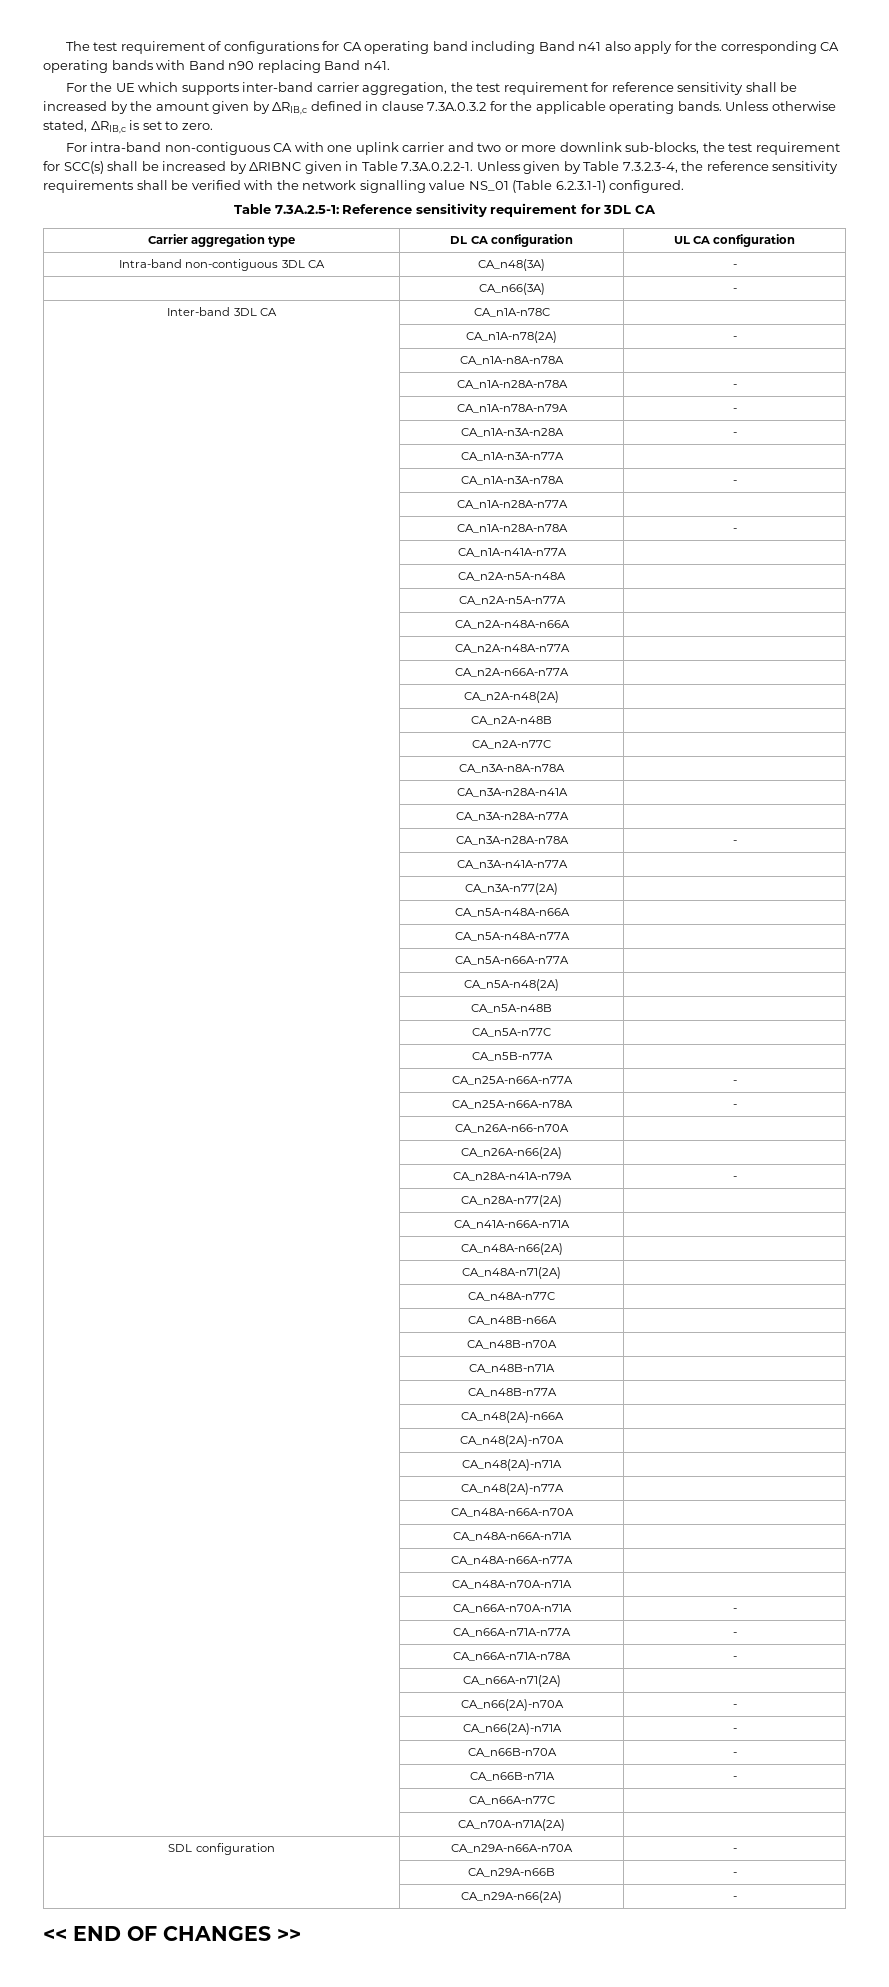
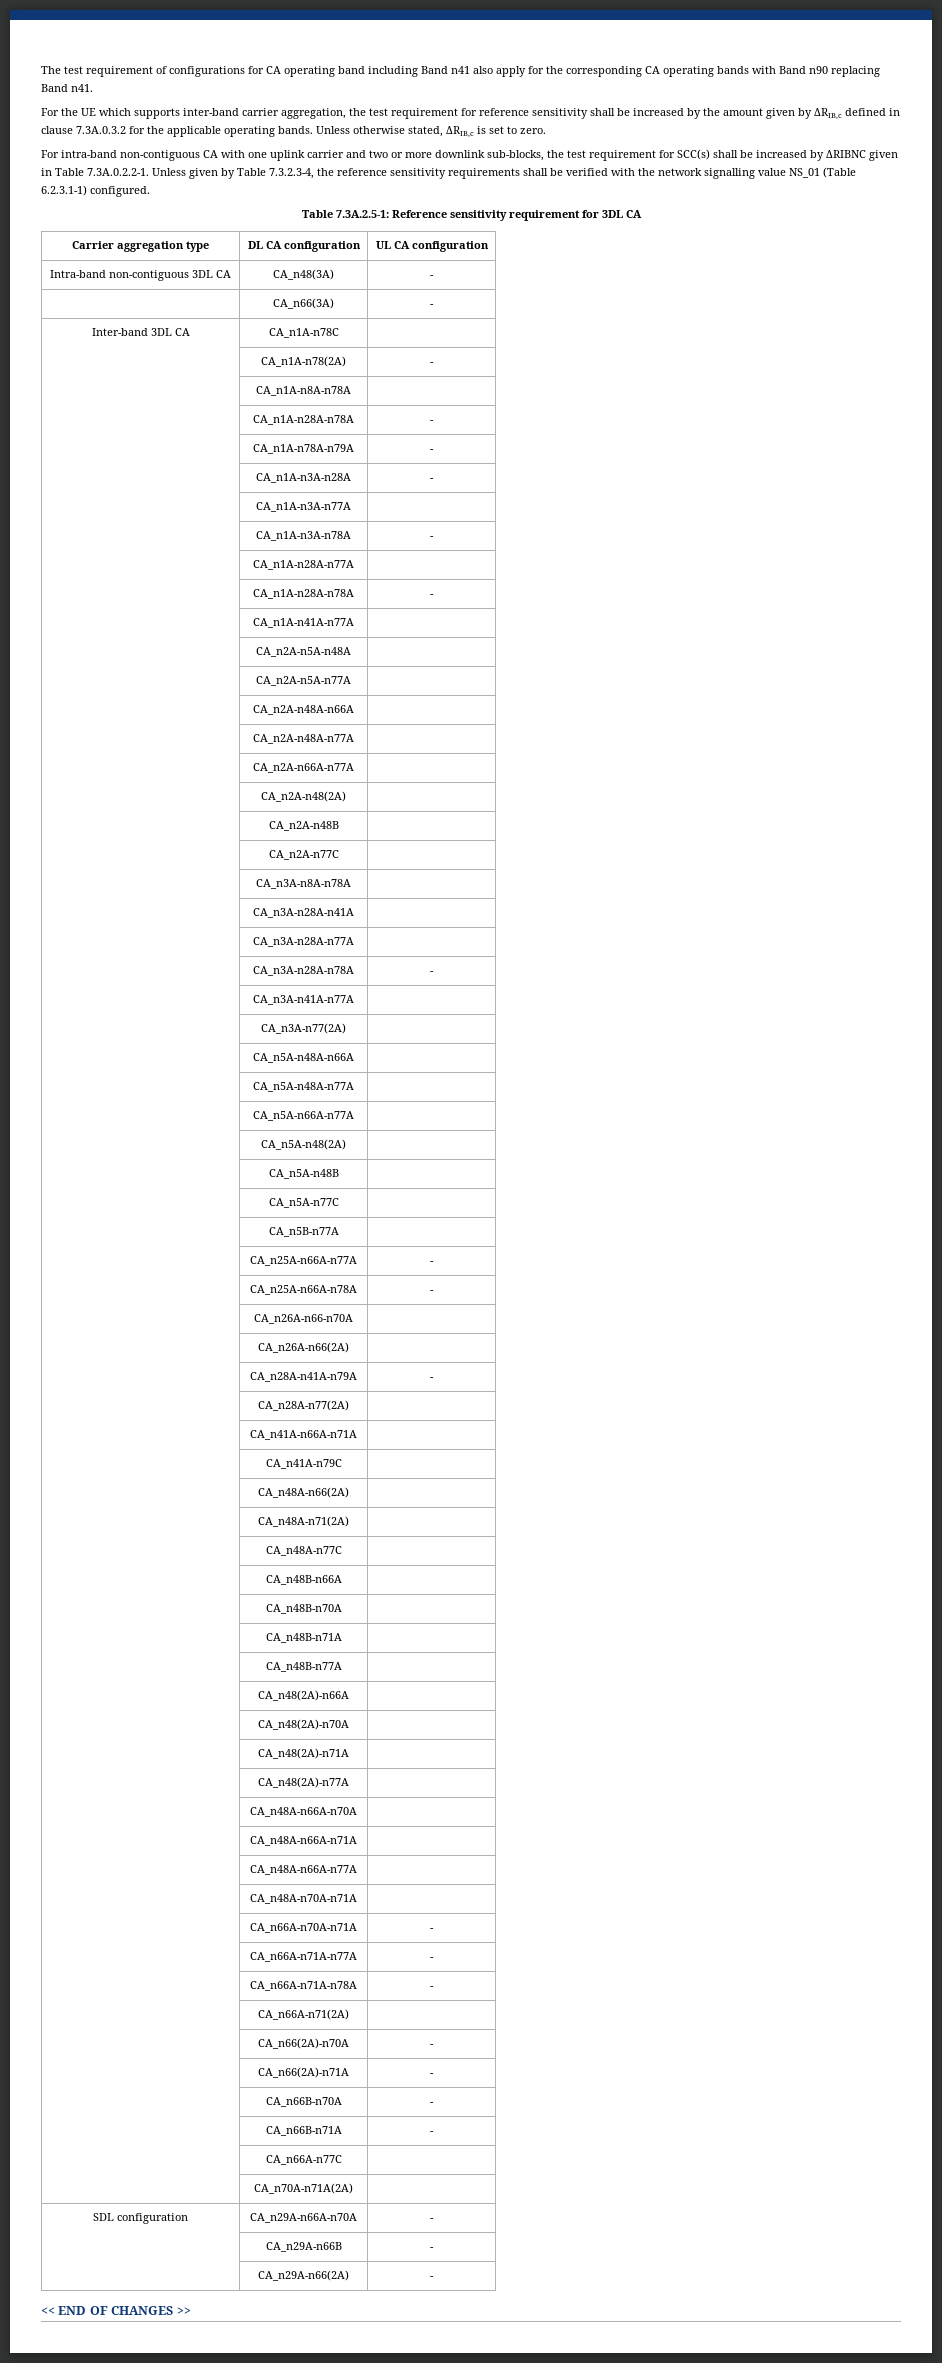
(570, 1224) none -> [265,1459,342,1469] // | CA_n41A-n79C |

